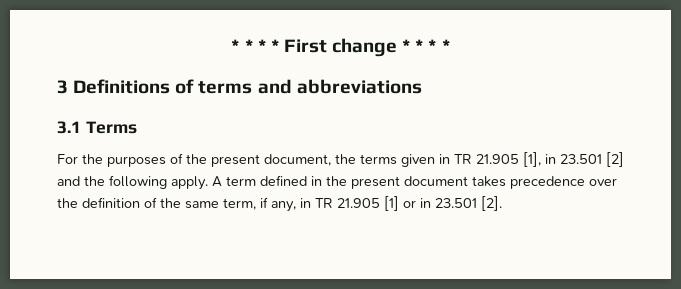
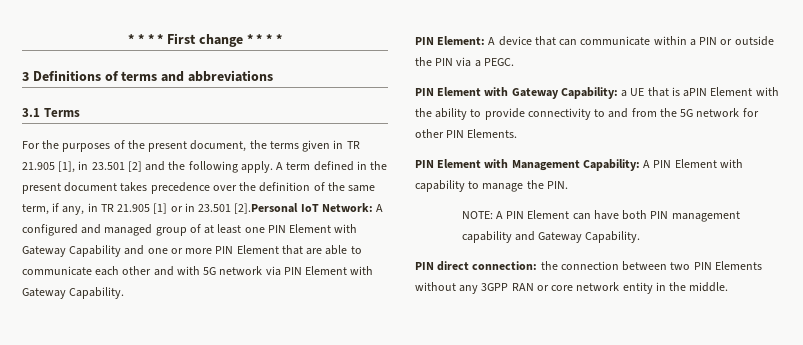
[481,196,502,211] [2]. -> [234,203,384,214] [22,224,358,236] [22,245,362,257] [22,266,374,276] [22,287,125,299] [415,36,774,46] [415,57,514,67] [415,87,779,99] [415,108,759,120] [415,129,518,138] [415,159,743,171] [415,180,568,192] [461,210,740,222] [461,231,641,243] [415,261,762,271] [415,282,729,294] [2].Personal IoT Network: A configured and managed group of at least one PIN Element with Gateway Capability and one or more PIN Element that are able to communicate each other and with 5G network via PIN Element with Gateway Capability. // PIN Element: A device that can communicate within a PIN or outside the PIN via a PEGC. // PIN Element with Gateway Capability: a UE that is aPIN Element with the ability to provide connectivity to and from the 5G network for other PIN Elements. // PIN Element with Management Capability: A PIN Element with capability to manage the PIN. // NOTE: A PIN Element can have both PIN management capability and Gateway Capability. // PIN direct connection: the connection between two PIN Elements without any 3GPP RAN or core network entity in the middle.

